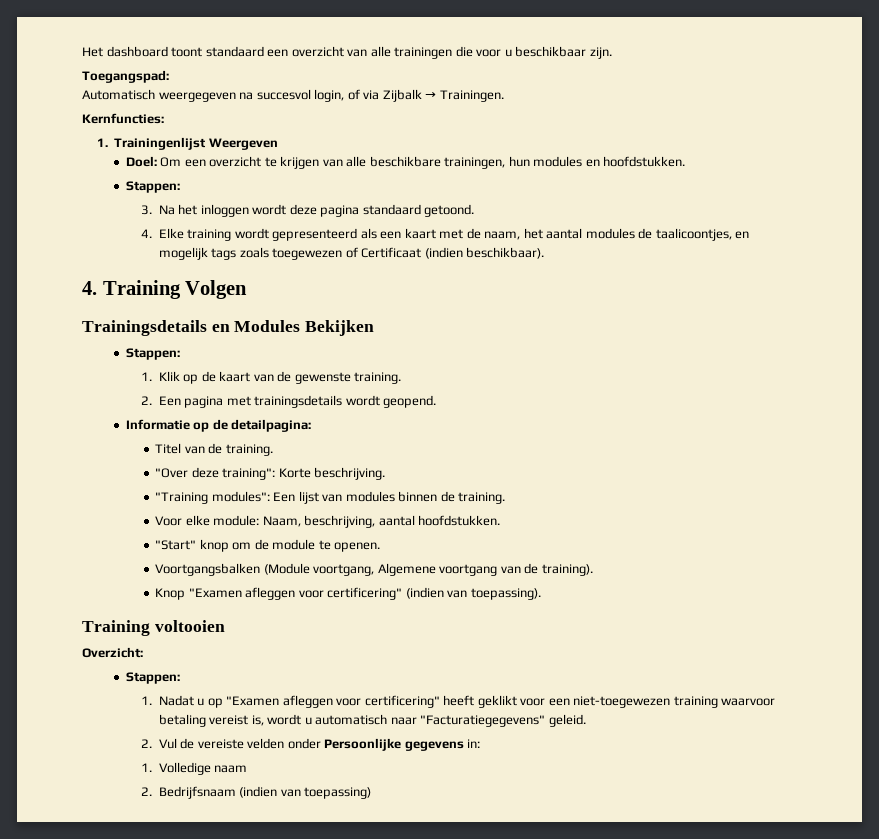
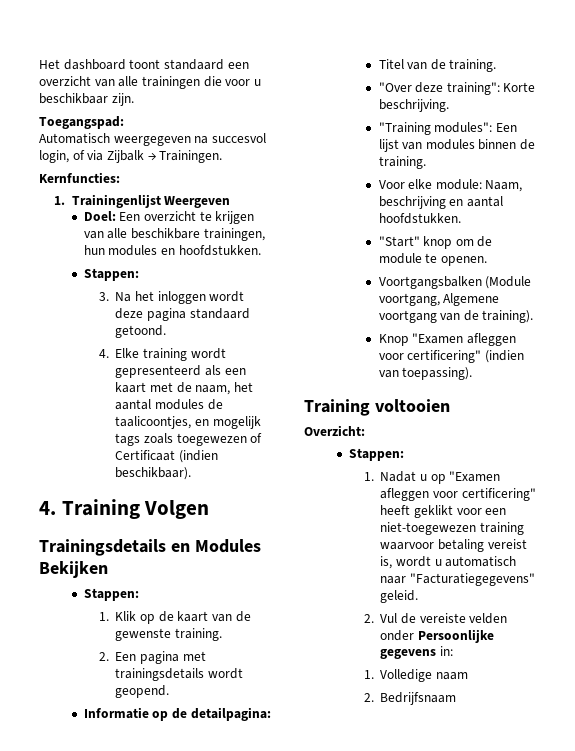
[160,157,206,167] Om een -> [119,212,141,221] Een
[304,515,376,528] beschrijving, -> [378,196,464,209] beschrijving en
[239,786,372,799] (indien van toepassing) -> (457, 698) none

